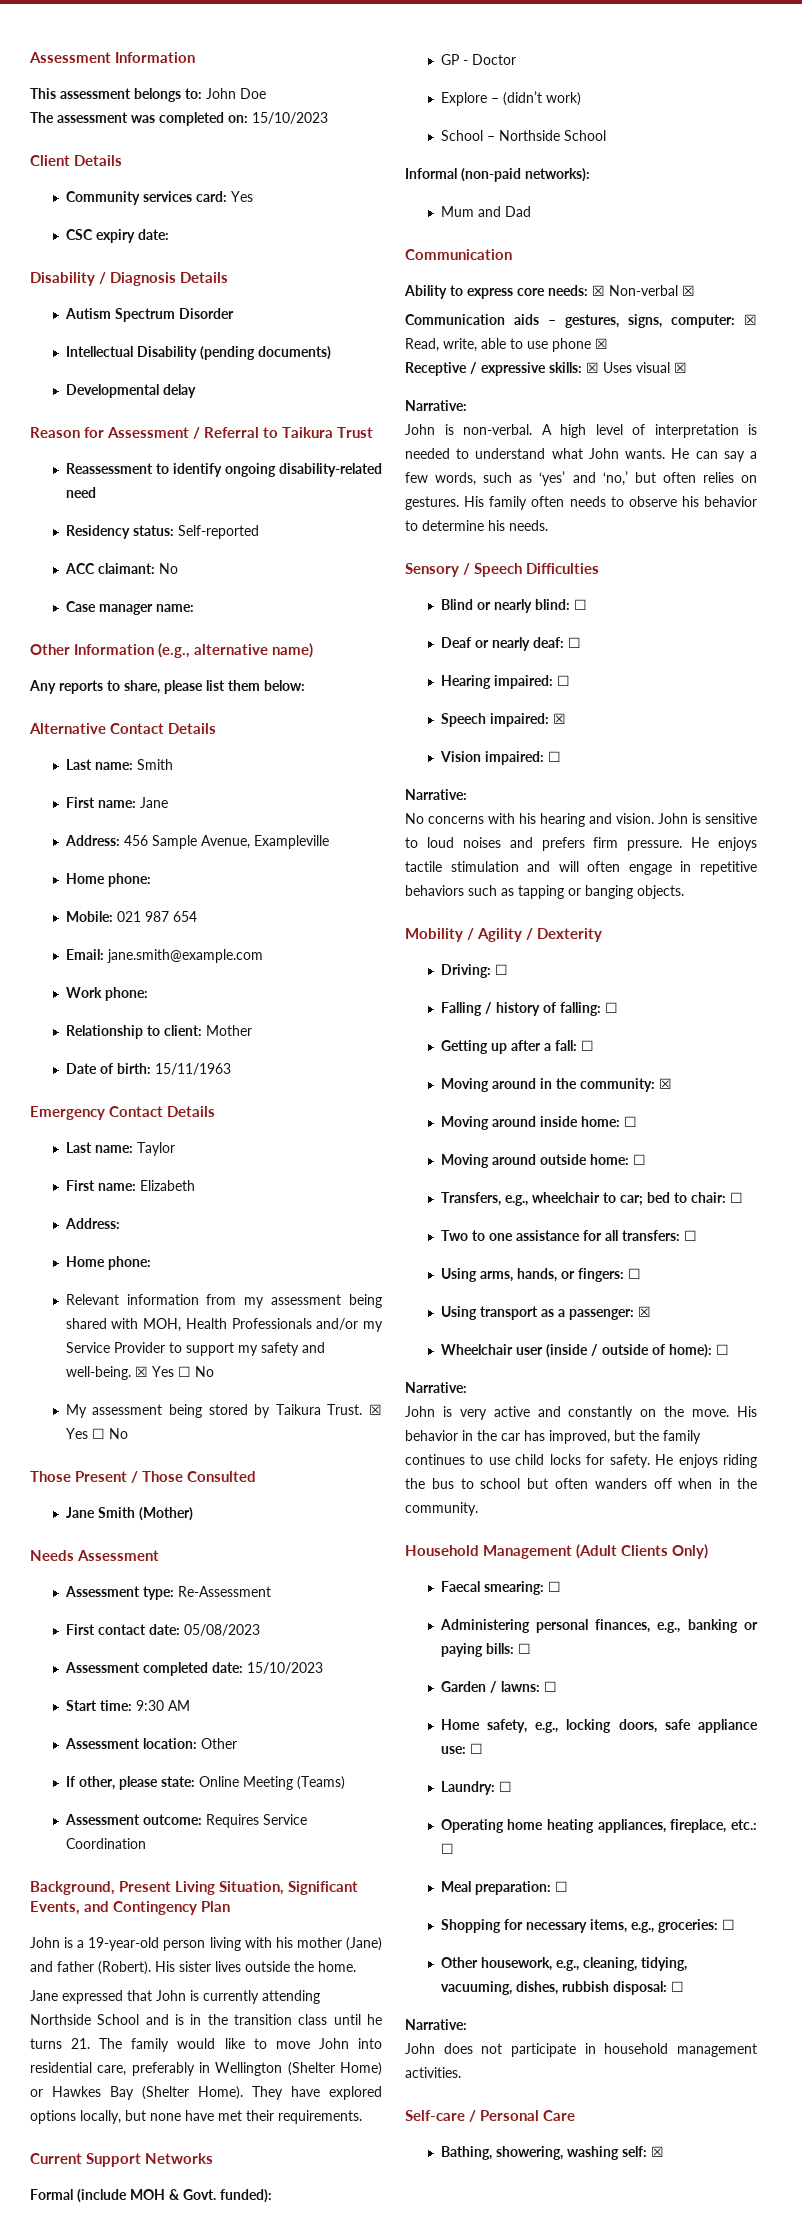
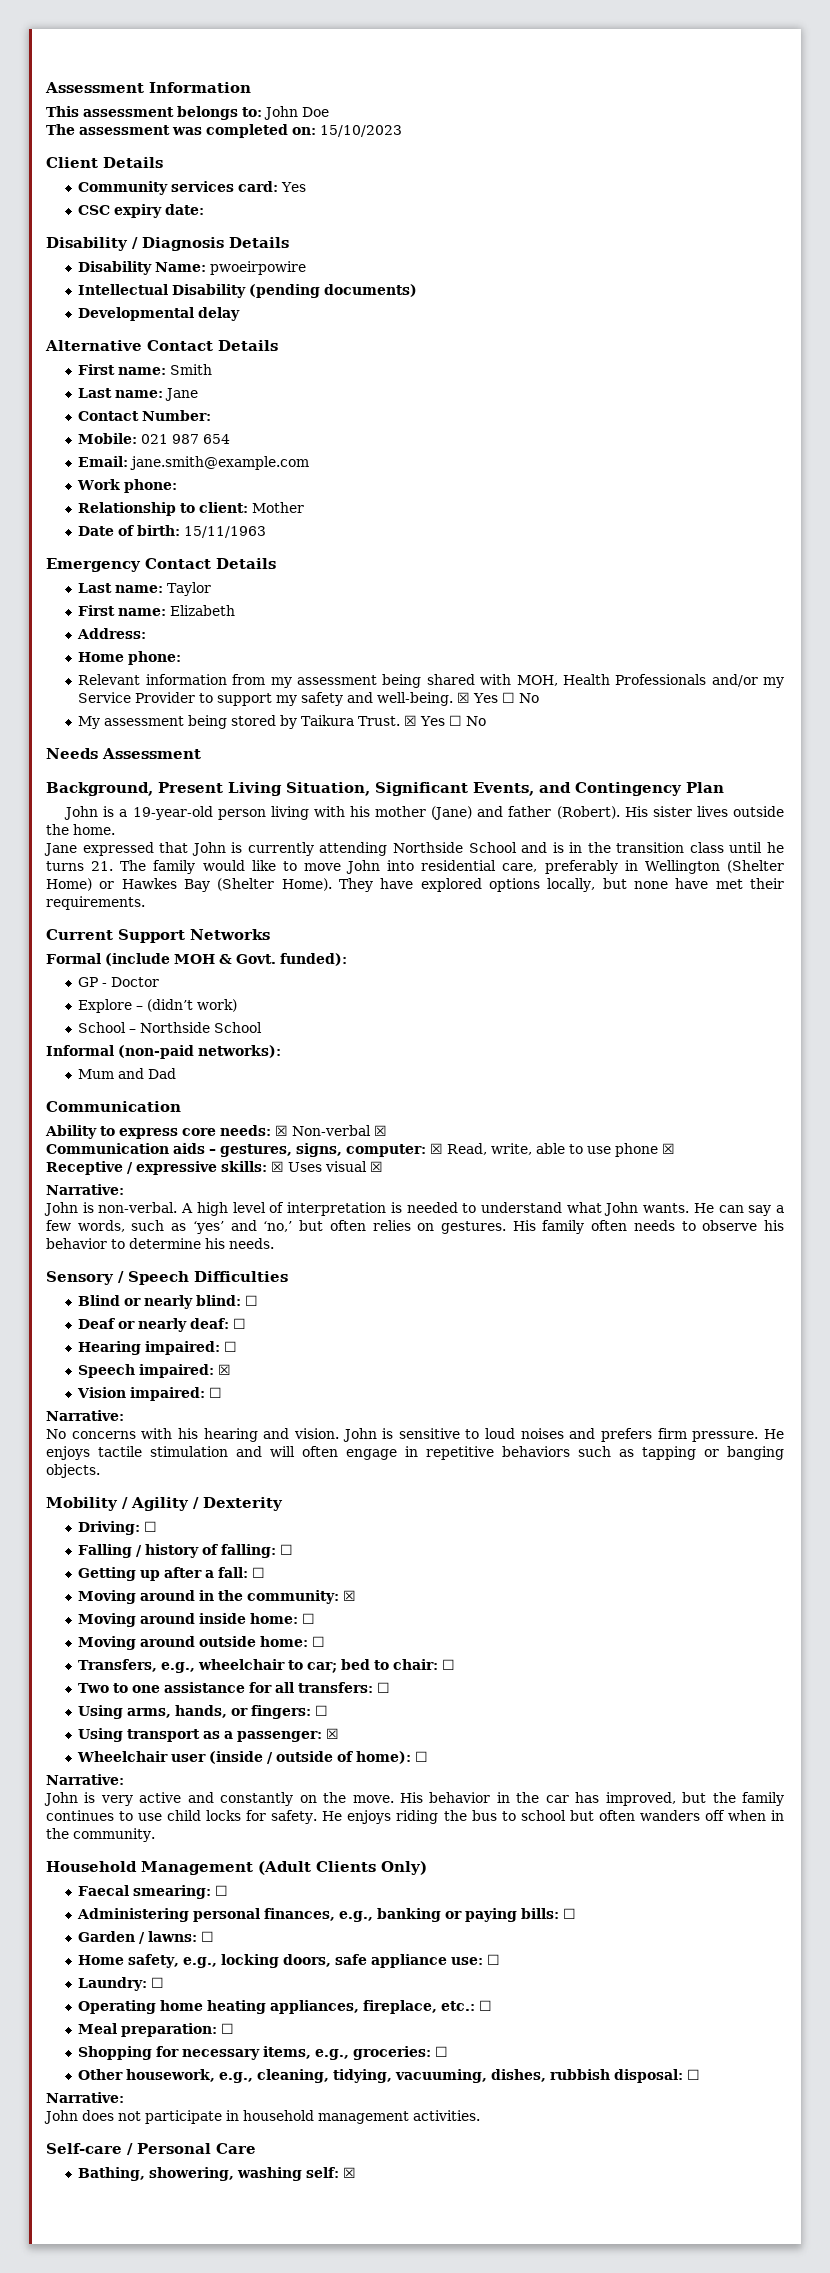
[64,308,234,322] Autism Spectrum Disorder -> [78,261,307,275] Disability Name: pwoeirpowire
[30,427,373,439] [65,463,382,477] [65,487,96,498] [65,525,259,539] [64,563,178,574] [65,601,194,615] [30,643,313,658] [29,680,305,694] // Reason for Assessment / Referral to Taikura Trust // Reassessment to identify ongoing disability-related need // Residency status: Self-reported // ACC claimant: No // Case manager name: // Other Information (e.g., alternative name) // Any reports to share, please list them below: -> (241, 314) none
[65,759,92,770] Last -> [78,364,116,375] First
[65,797,95,808] First -> [78,388,113,398] Last
[64,835,329,849] [65,873,151,887] Address: 456 Sample Avenue, Exampleville // Home phone: -> [78,410,212,421] Contact Number:
[30,1471,256,1483] [65,1507,193,1521] [30,1550,159,1561] [64,1586,271,1600] [65,1624,260,1636] [64,1662,323,1676] [65,1700,190,1711] [64,1738,237,1749] [65,1776,345,1790] [64,1814,307,1828] [65,1838,146,1849] Those Present / Those Consulted // Jane Smith (Mother) // Needs Assessment // Assessment type: Re-Assessment // First contact date: 05/08/2023 // Assessment completed date: 15/10/2023 // Start time: 9:30 AM // Assessment location: Other // If other, please state: Online Meeting (Teams) // Assessment outcome: Requires Service Coordination -> [46,748,201,759] Needs Assessment

